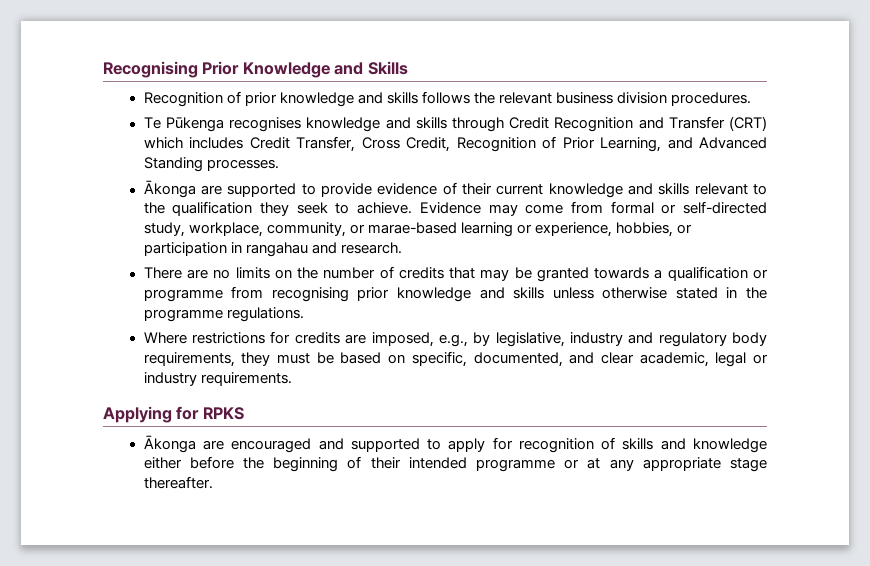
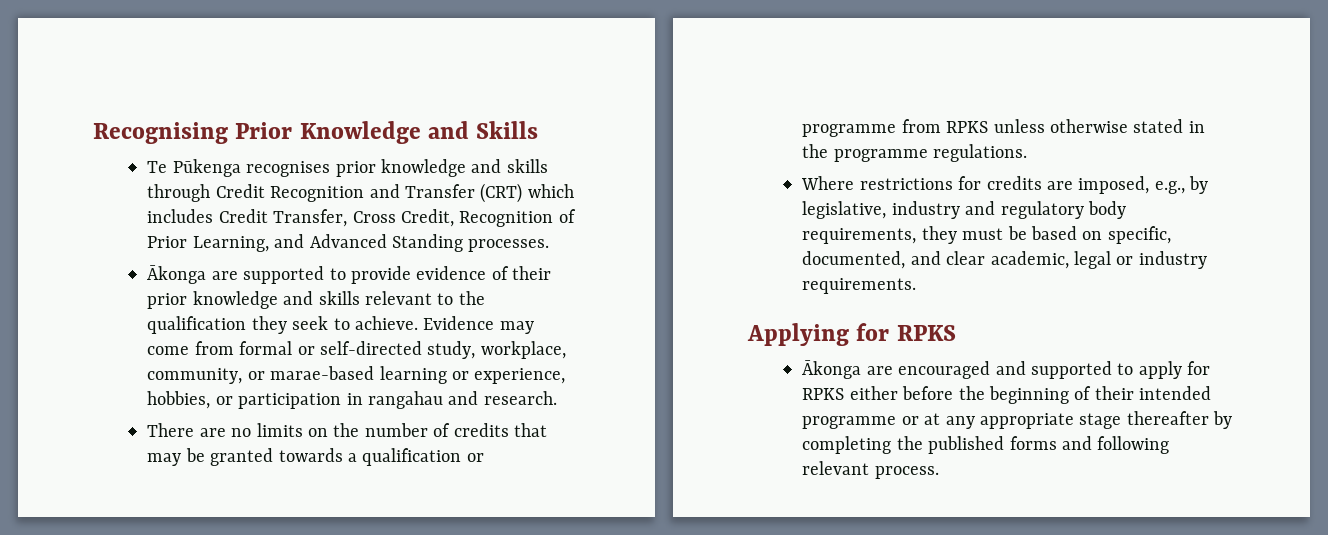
[143,91,752,107] // Recognition of prior knowledge and skills follows the relevant business division procedures. -> (539, 130) none
(302, 124) none -> [335,161,376,177] prior
[496,184,544,195] current -> [147,293,188,309] prior
[271,287,545,302] recognising prior knowledge and skills -> [946,121,989,133] RPKS
[518,437,767,453] recognition of skills and knowledge -> [802,388,845,400] RPKS
[143,476,213,489] thereafter. -> [1126,411,1233,429] [802,436,1170,454] [802,461,939,479] thereafter by completing the published forms and following relevant process.

